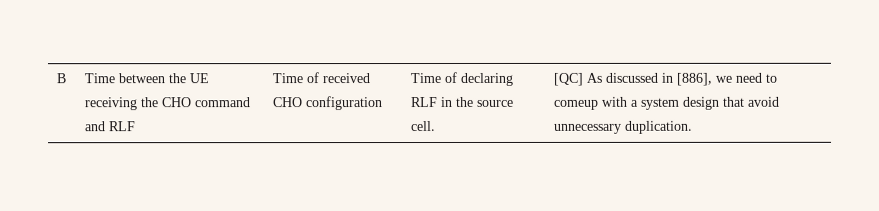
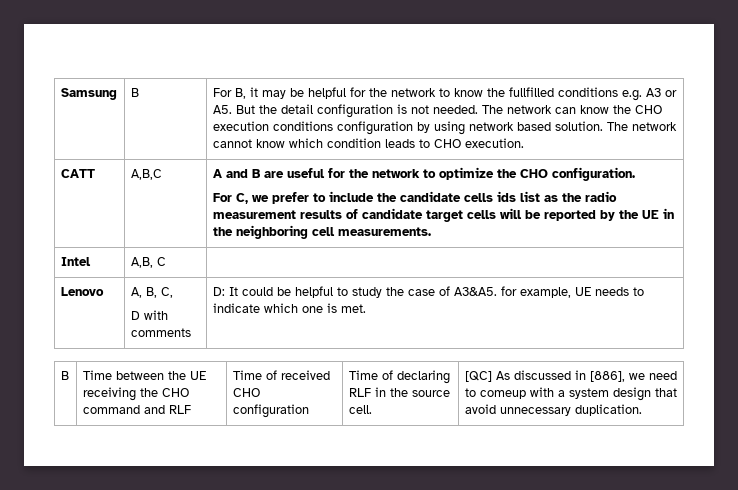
(56, 78) none -> [60,88,117,100] [130,88,139,97] [212,87,677,101] [212,104,662,118] [212,121,677,135] [212,138,524,148] [60,169,95,178] [130,169,162,180] [212,167,635,181] [212,191,617,204] [212,208,674,222] [212,225,431,239] [60,257,91,266] [130,257,166,268] [60,287,104,296] [130,287,173,298] [130,310,168,320] [130,328,191,337] [212,286,644,298] [212,303,366,313] Samsung | B | For B, it may be helpful for the network to know the fullfilled conditions e.g. A3 or A5. But the detail configuration is not needed. The network can know the CHO execution conditions configuration by using network based solution. The network cannot know which condition leads to CHO execution. // CATT | A,B,C | A and B are useful for the network to optimize the CHO configuration. // For C, we prefer to include the candidate cells ids list as the radio measurement results of candidate target cells will be reported by the UE in the neighboring cell measurements. // Intel | A,B, C | // Lenovo | A, B, C, // D with comments | D: It could be helpful to study the case of A3&A5. for example, UE needs to indicate which one is met. //

